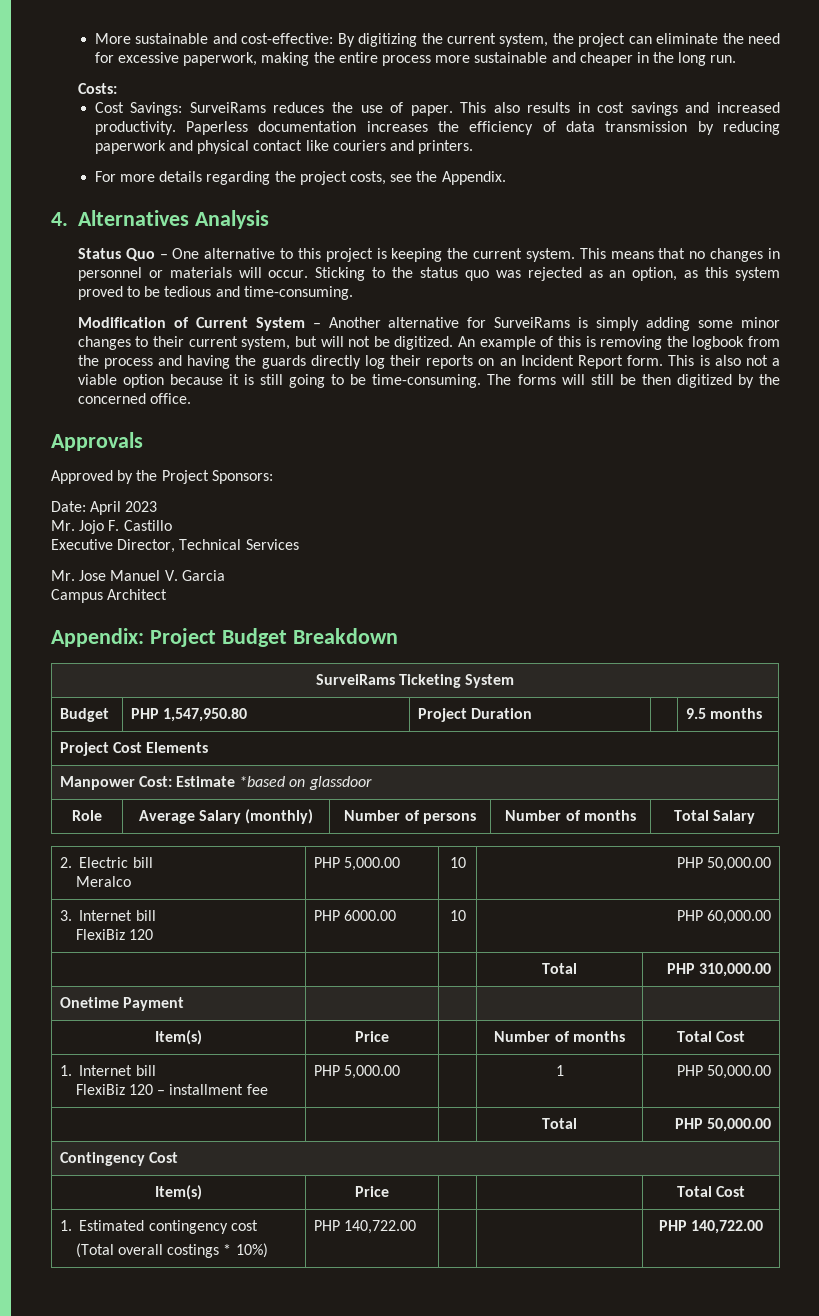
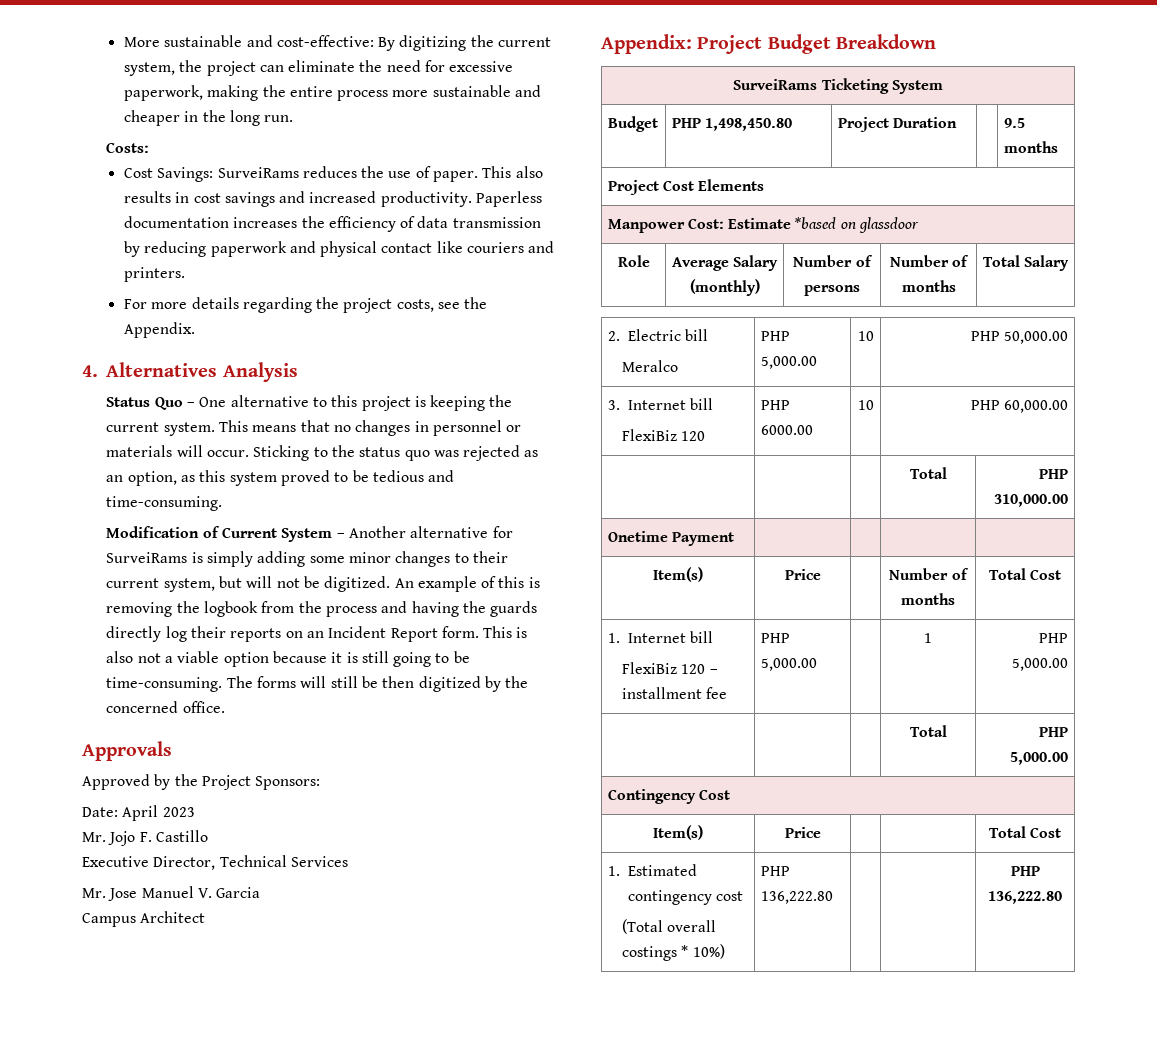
[162,708,247,722] 1,547,950.80 -> [704,118,792,131] 1,498,450.80
[707,1065,772,1079] [542,1118,577,1129] [675,1118,772,1132] 50,000.00 // | | | Total | PHP 50,000.00 -> [1012,658,1069,671] [909,725,947,737] [1039,727,1069,737] [1010,752,1069,765] 5,000.00 // | | | Total | PHP 5,000.00
[343,1220,416,1234] [658,1220,764,1234] 140,722.00 | | | PHP 140,722.00 -> [760,891,833,904] [1010,866,1040,876] [988,891,1062,904] 136,222.80 | | | PHP 136,222.80

